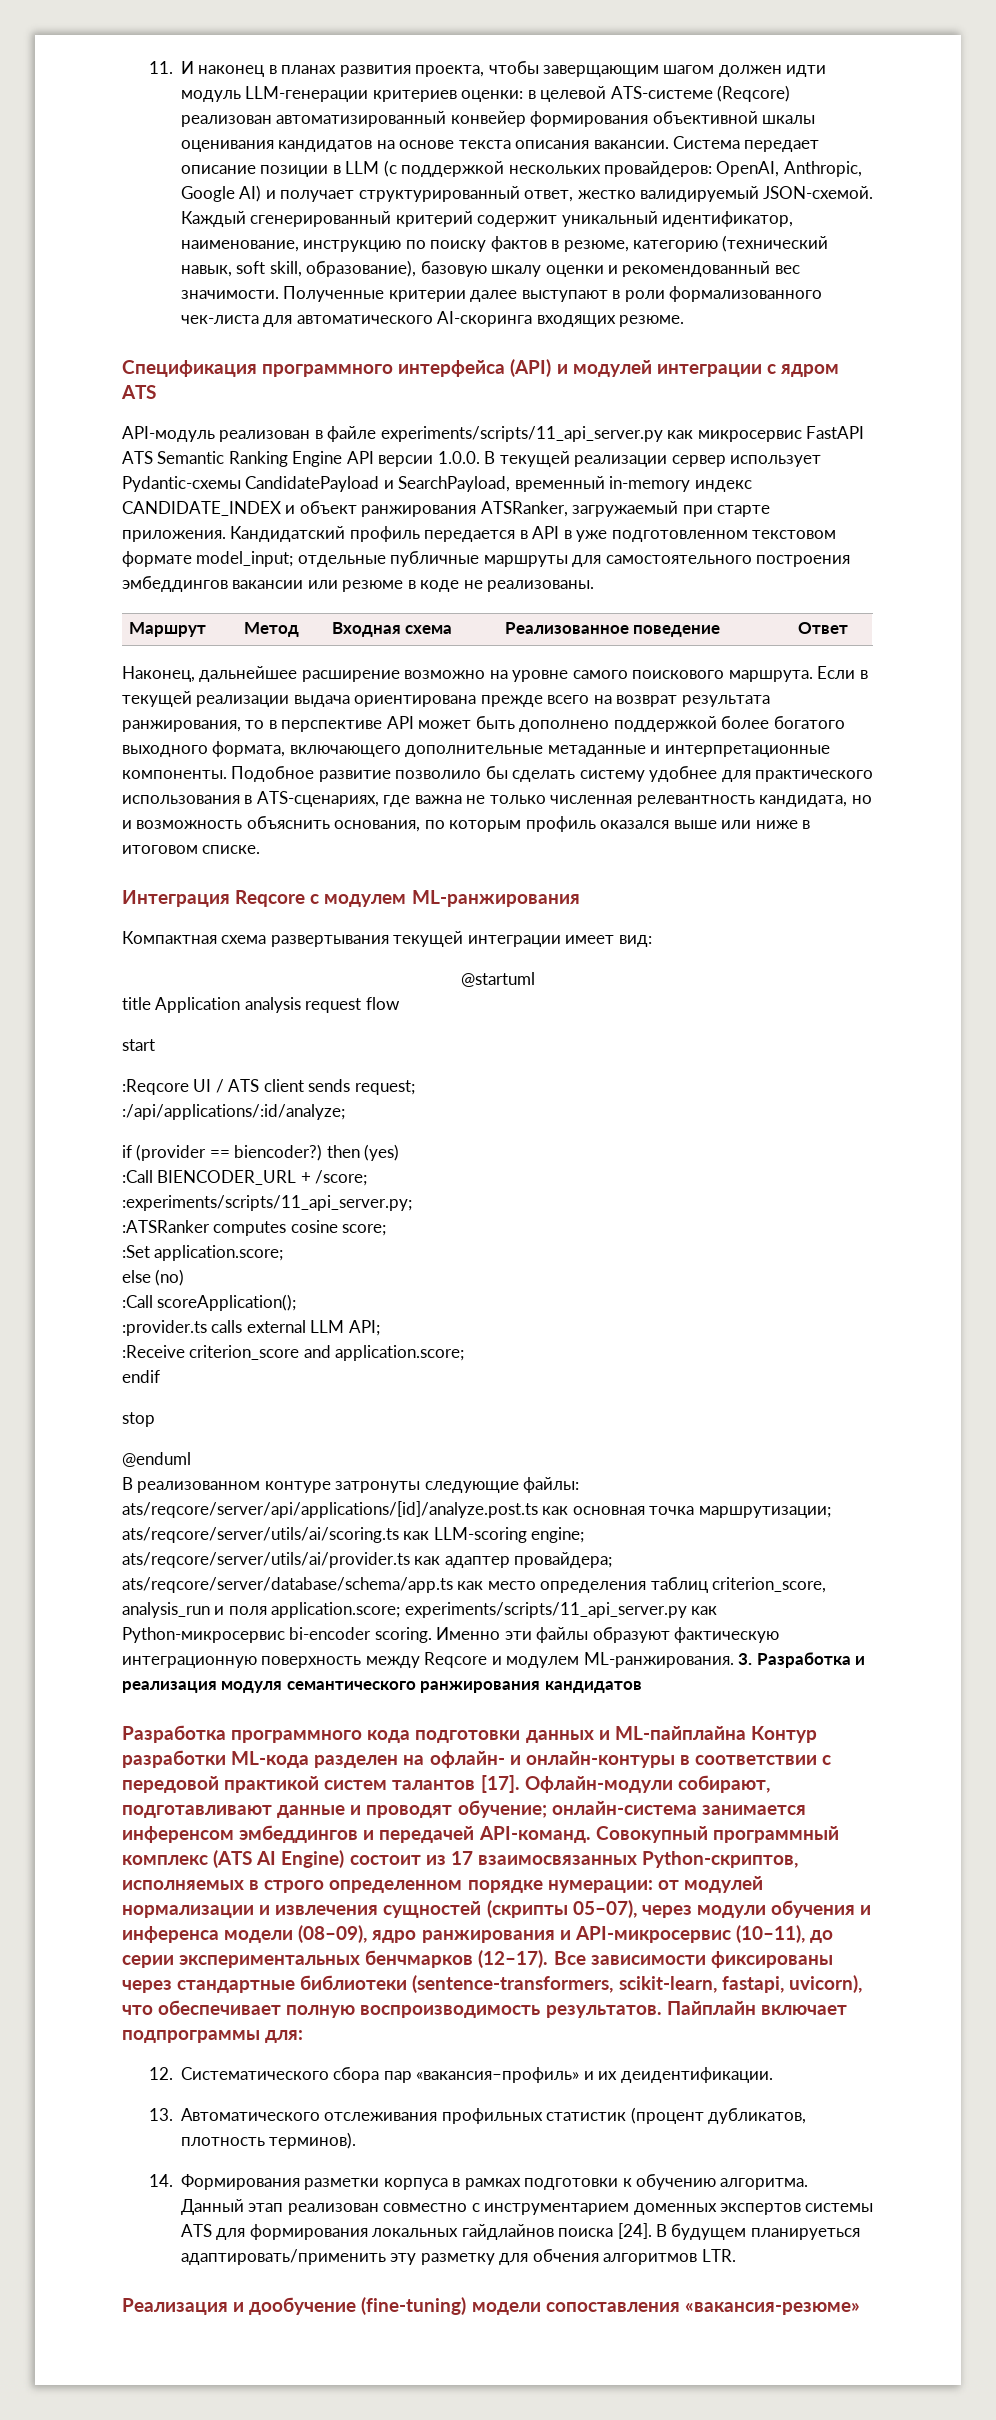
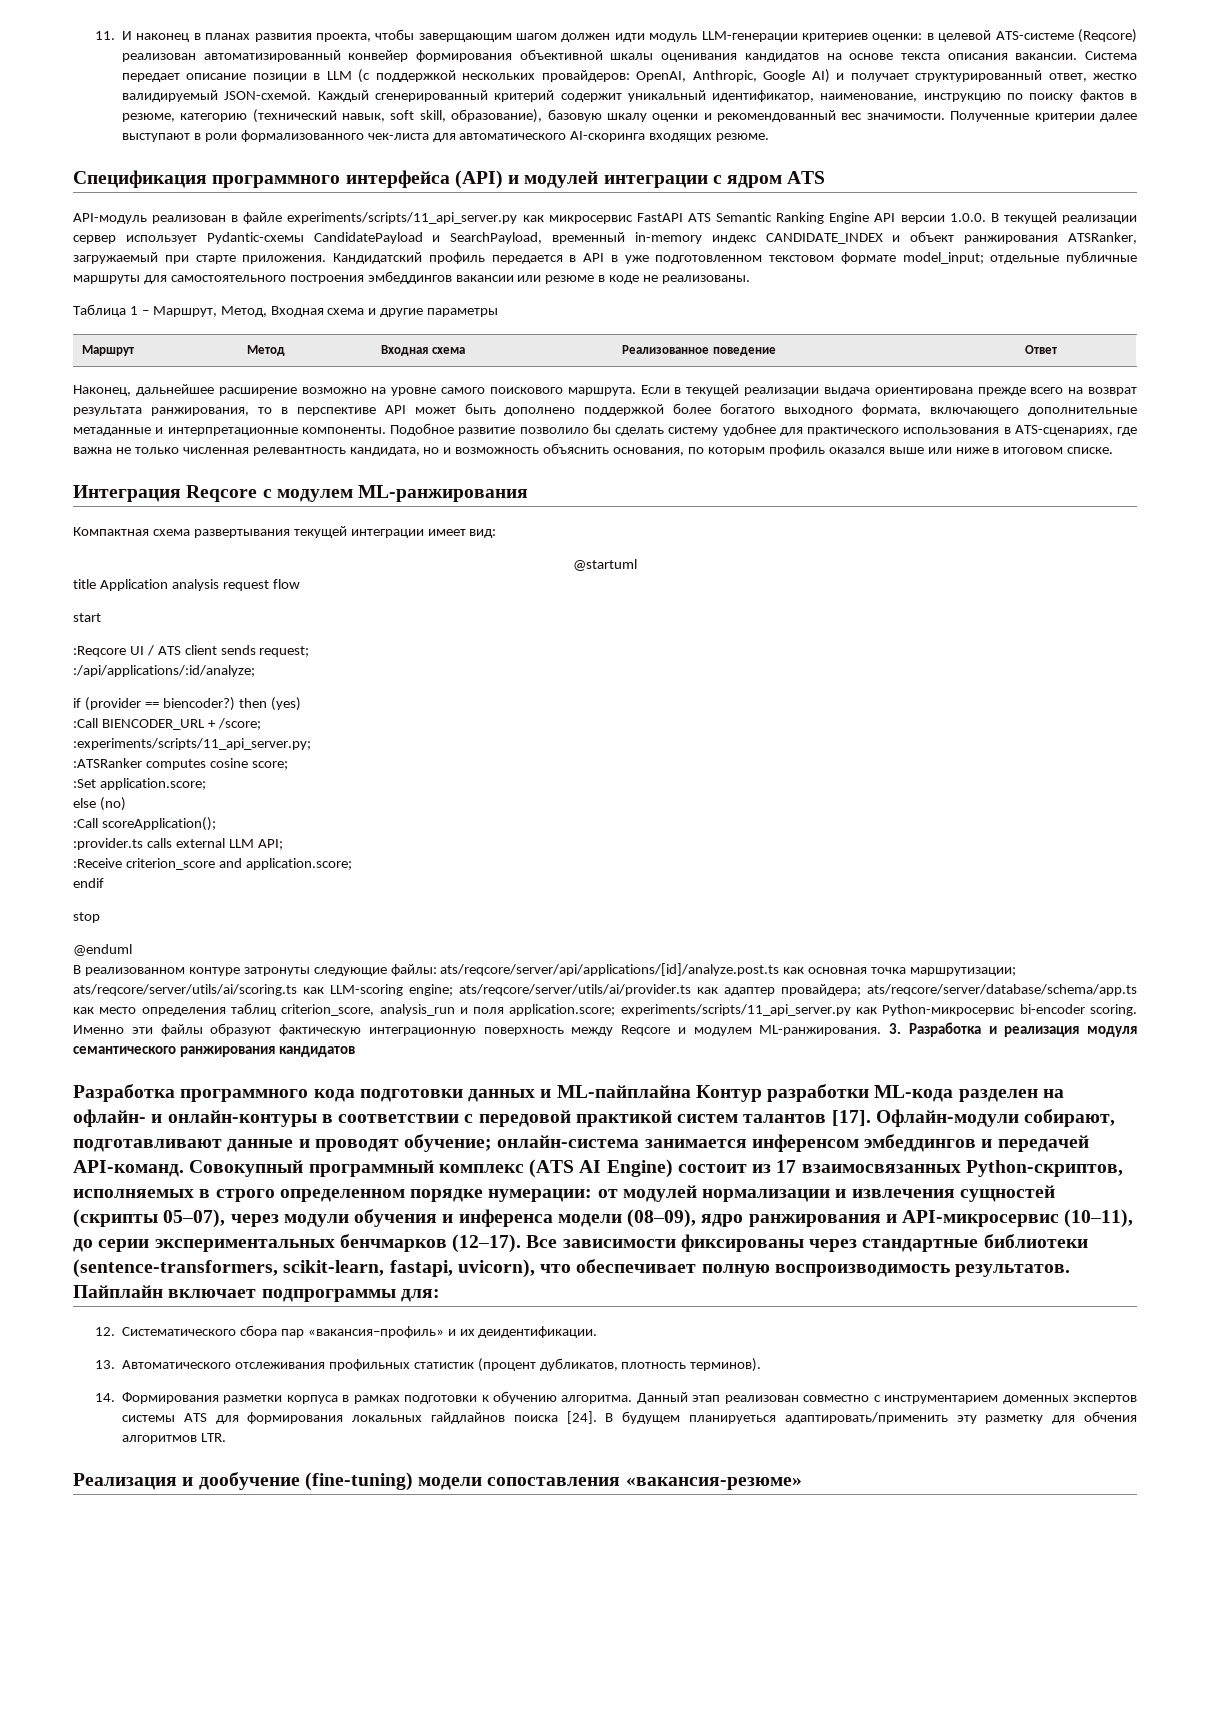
(595, 586) none -> [73,304,499,317] // Таблица 1 – Маршрут, Метод, Входная схема и другие параметры

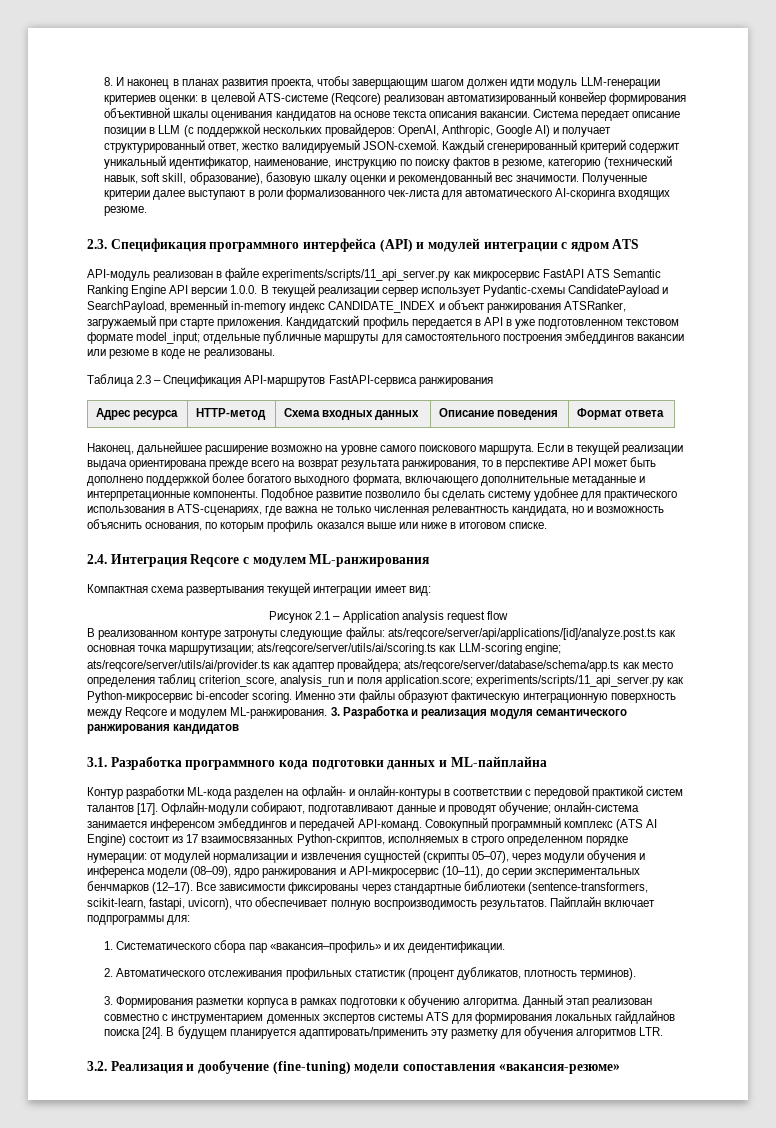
[94,31,115,40] 11. -> [104,77,114,86] 8.
(770, 137) none -> [87,239,107,249] 2.3.
[129,306,499,317] [82,345,135,356] [247,345,286,356] [381,345,465,356] [622,345,776,356] [1025,345,1058,354] 1 – Маршрут, Метод, Входная схема и другие параметры // Маршрут | Метод | Входная схема | Реализованное поведение | Ответ -> [136,375,493,387] [95,408,178,420] [195,408,266,420] [283,408,420,420] [438,408,558,420] [576,408,664,420] 2.3 – Спецификация API-маршрутов FastAPI-сервиса ранжирования // Адрес ресурса | HTTP-метод | Схема входных данных | Описание поведения | Формат ответа
(1114, 450) none -> [87,554,107,564] 2.4.
[573,559,637,571] [73,579,96,589] @startuml // title -> [269,611,341,623] Рисунок 2.1 –
[73,613,101,622] [73,645,310,657] [73,665,255,677] [73,697,301,711] [73,718,261,730] [73,738,311,750] [73,758,288,770] [73,778,206,790] [73,797,126,811] [73,817,216,831] [73,838,283,850] [73,858,352,870] [73,878,104,888] [73,912,100,923] [73,944,132,956] // start // :Reqcore UI / ATS client sends request; // :/api/applications/:id/analyze; // if (provider == biencoder?) then (yes) // :Call BIENCODER_URL + /score; // :experiments/scripts/11_api_server.py; // :ATSRanker computes cosine score; // :Set application.score; // else (no) // :Call scoreApplication(); // :provider.ts calls external LLM API; // :Receive criterion_score and application.score; // endif // stop // @enduml -> (508, 615) none
(355, 1051) none -> [87,757,107,767] 3.1.
(691, 1091) none -> (547, 761) //
[94,1327,115,1336] 12. -> [104,941,114,950] 1.
[94,1360,115,1369] 13. -> [104,968,114,977] 2.
[94,1393,115,1402] 14. -> [104,996,114,1005] 3.
[688,1415,776,1424] планируеться -> [229,1029,296,1039] планируется
[1084,1411,1137,1422] обчения -> [524,1026,574,1039] обучения
(226, 1437) none -> [87,1061,107,1071] 3.2.

